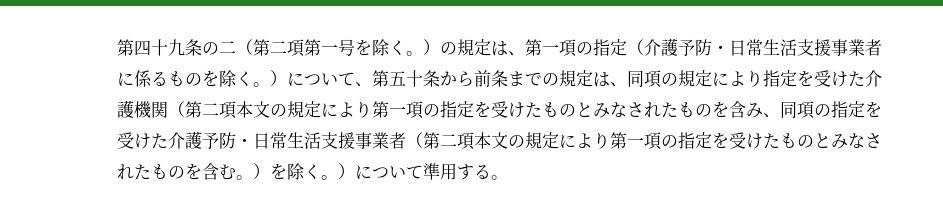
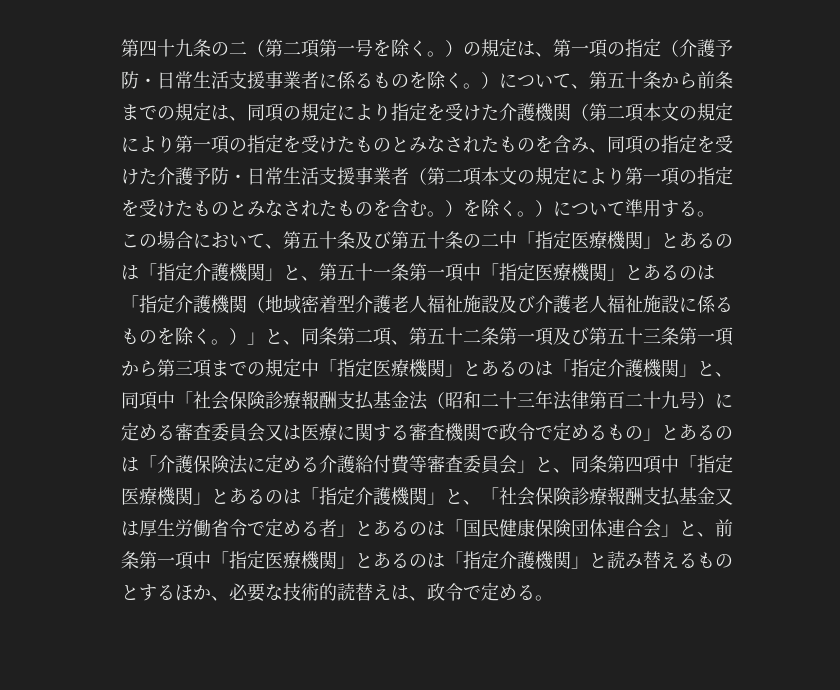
(508, 177) none -> [120,230,733,250] [120,262,715,282] [120,294,733,314] [120,327,733,346] [120,358,733,378] [120,390,733,410] [120,422,733,442] [120,454,733,474] [120,486,733,506] [120,518,733,538] [120,550,733,570] [120,582,553,602] // この場合において、第五十条及び第五十条の二中「指定医療機関」とあるのは「指定介護機関」と、第五十一条第一項中「指定医療機関」とあるのは「指定介護機関（地域密着型介護老人福祉施設及び介護老人福祉施設に係るものを除く。）」と、同条第二項、第五十二条第一項及び第五十三条第一項から第三項までの規定中「指定医療機関」とあるのは「指定介護機関」と、同項中「社会保険診療報酬支払基金法（昭和二十三年法律第百二十九号）に定める審査委員会又は医療に関する審査機関で政令で定めるもの」とあるのは「介護保険法に定める介護給付費等審査委員会」と、同条第四項中「指定医療機関」とあるのは「指定介護機関」と、「社会保険診療報酬支払基金又は厚生労働省令で定める者」とあるのは「国民健康保険団体連合会」と、前条第一項中「指定医療機関」とあるのは「指定介護機関」と読み替えるものとするほか、必要な技術的読替えは、政令で定める。

